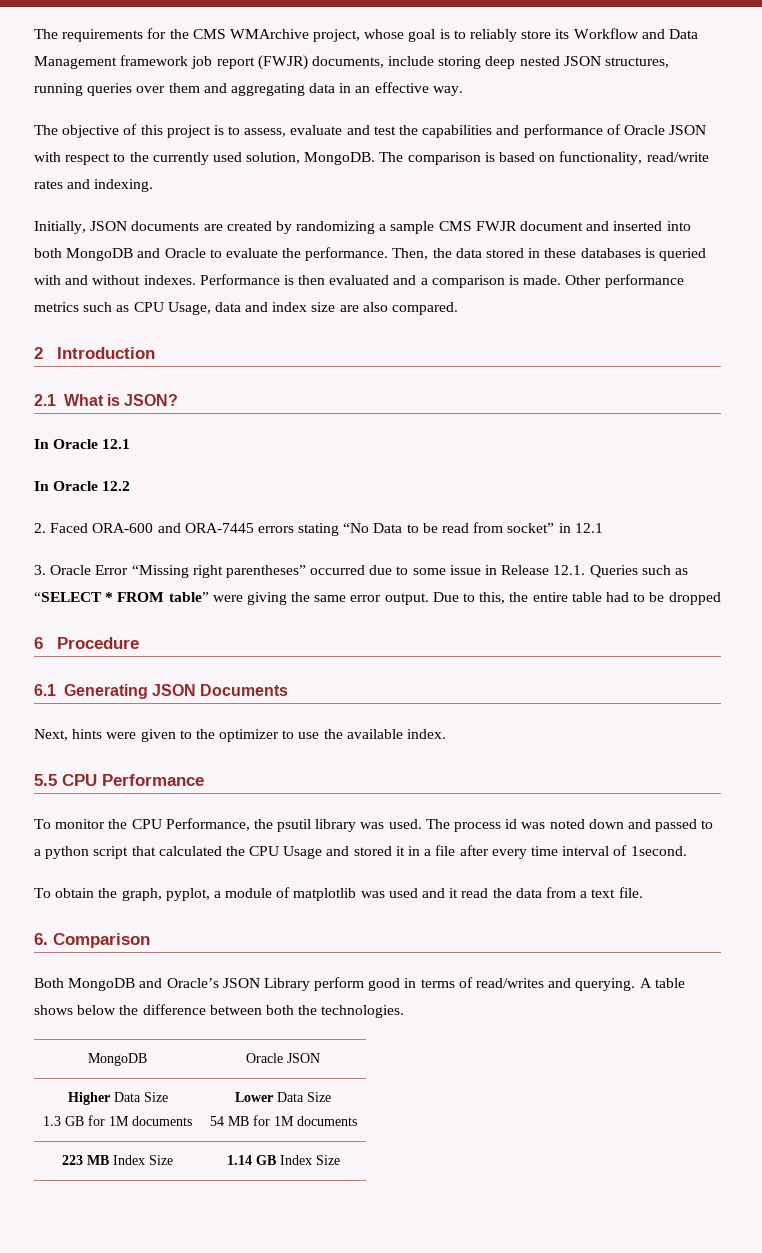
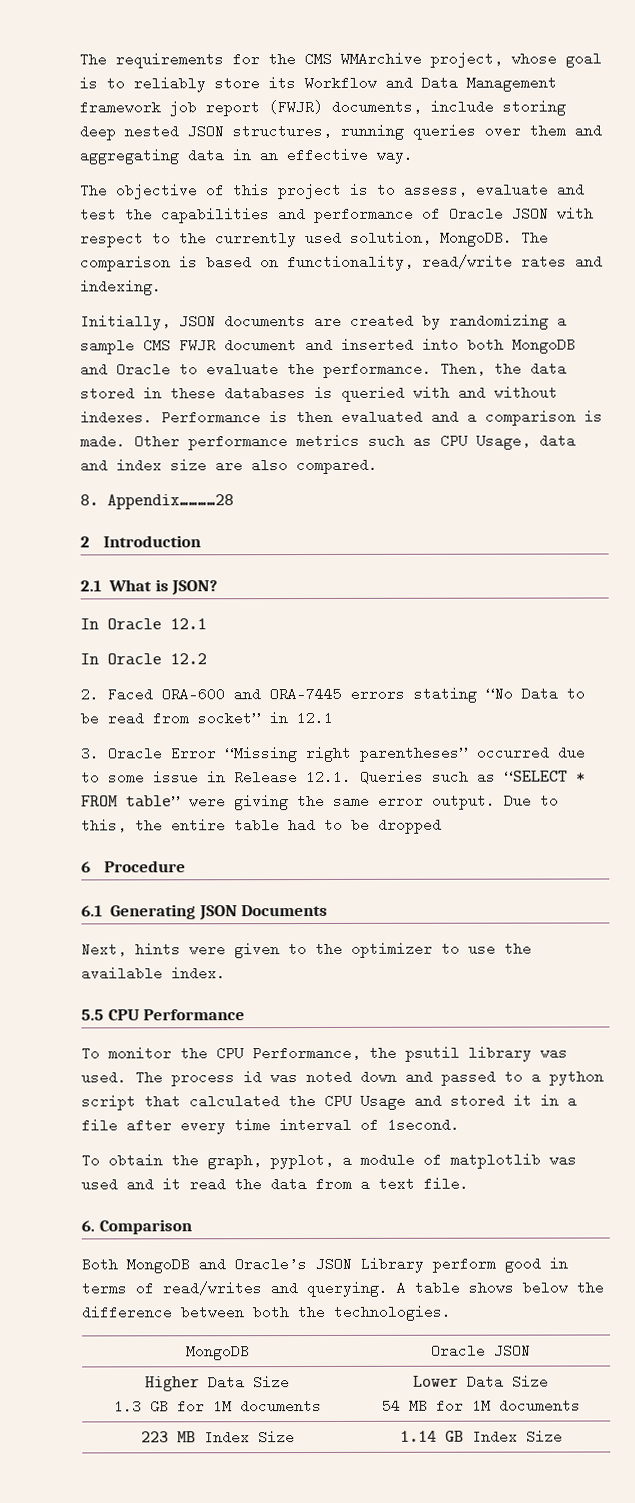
(459, 308) none -> [80,494,234,510] // 8. Appendix…………28

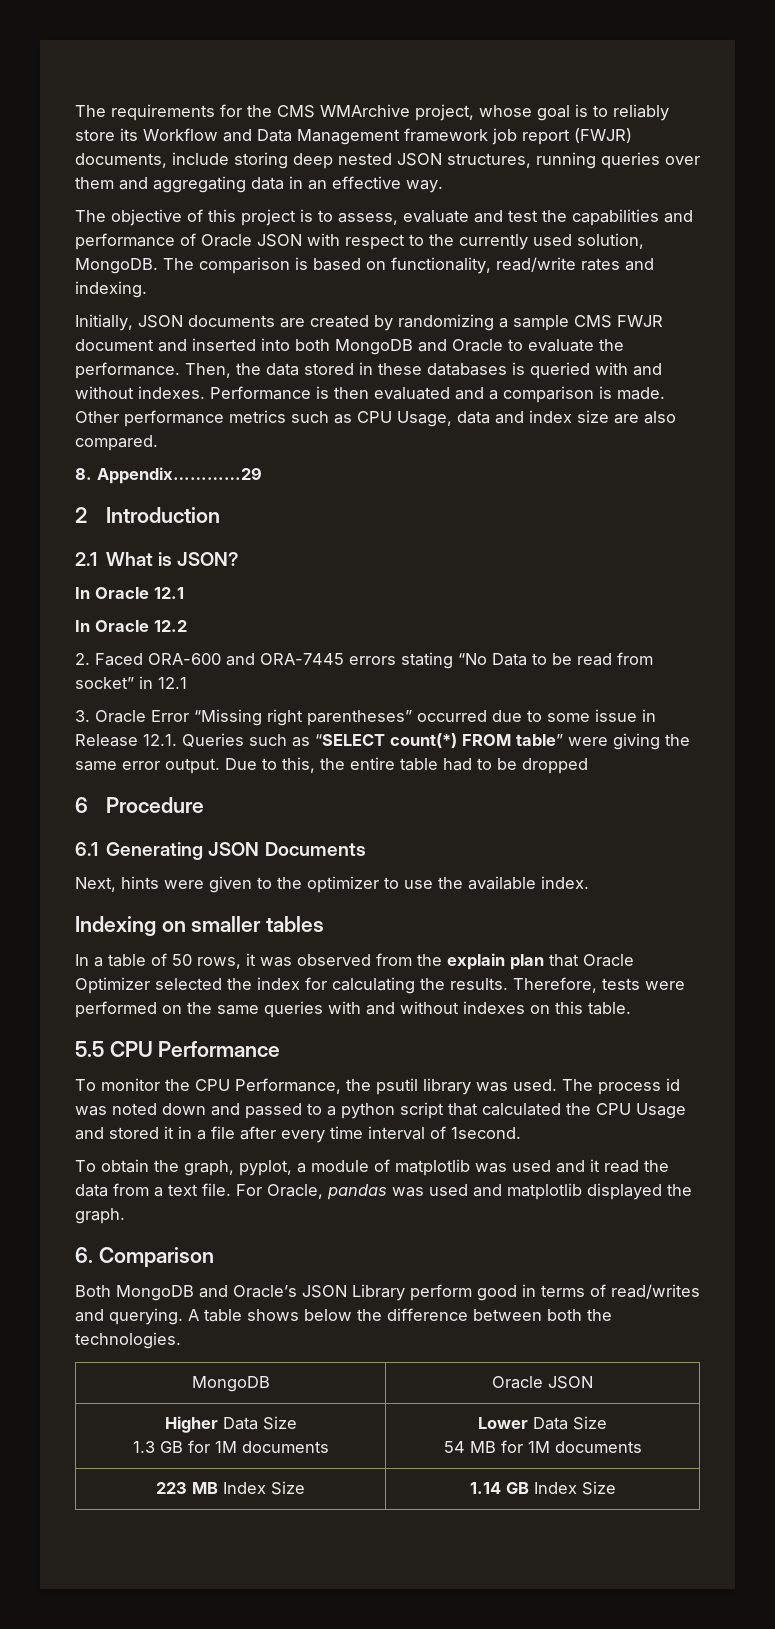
[107,494,234,510] Appendix…………28 -> [97,467,262,484] Appendix…………29
[576,772,586,782] * -> [390,733,457,748] count(*)
(226, 973) none -> [75,916,325,936] [75,953,634,970] [75,977,685,994] [75,1001,631,1018] // Indexing on smaller tables // In a table of 50 rows, it was observed from the explain plan that Oracle Optimizer selected the index for calculating the results. Therefore, tests were performed on the same queries with and without indexes on this table.
(469, 1183) none -> [236,1183,692,1200] [75,1208,125,1224] For Oracle, pandas was used and matplotlib displayed the graph.

